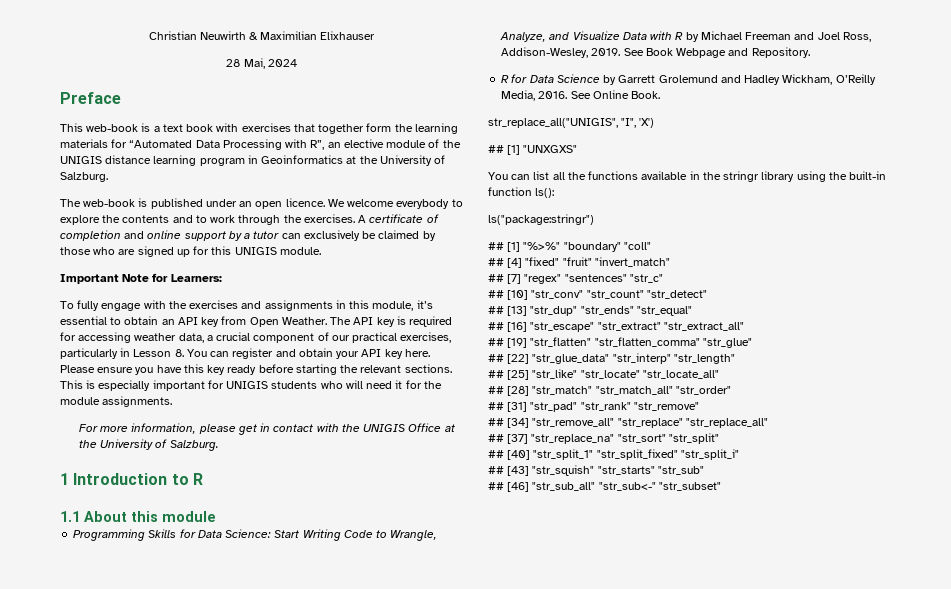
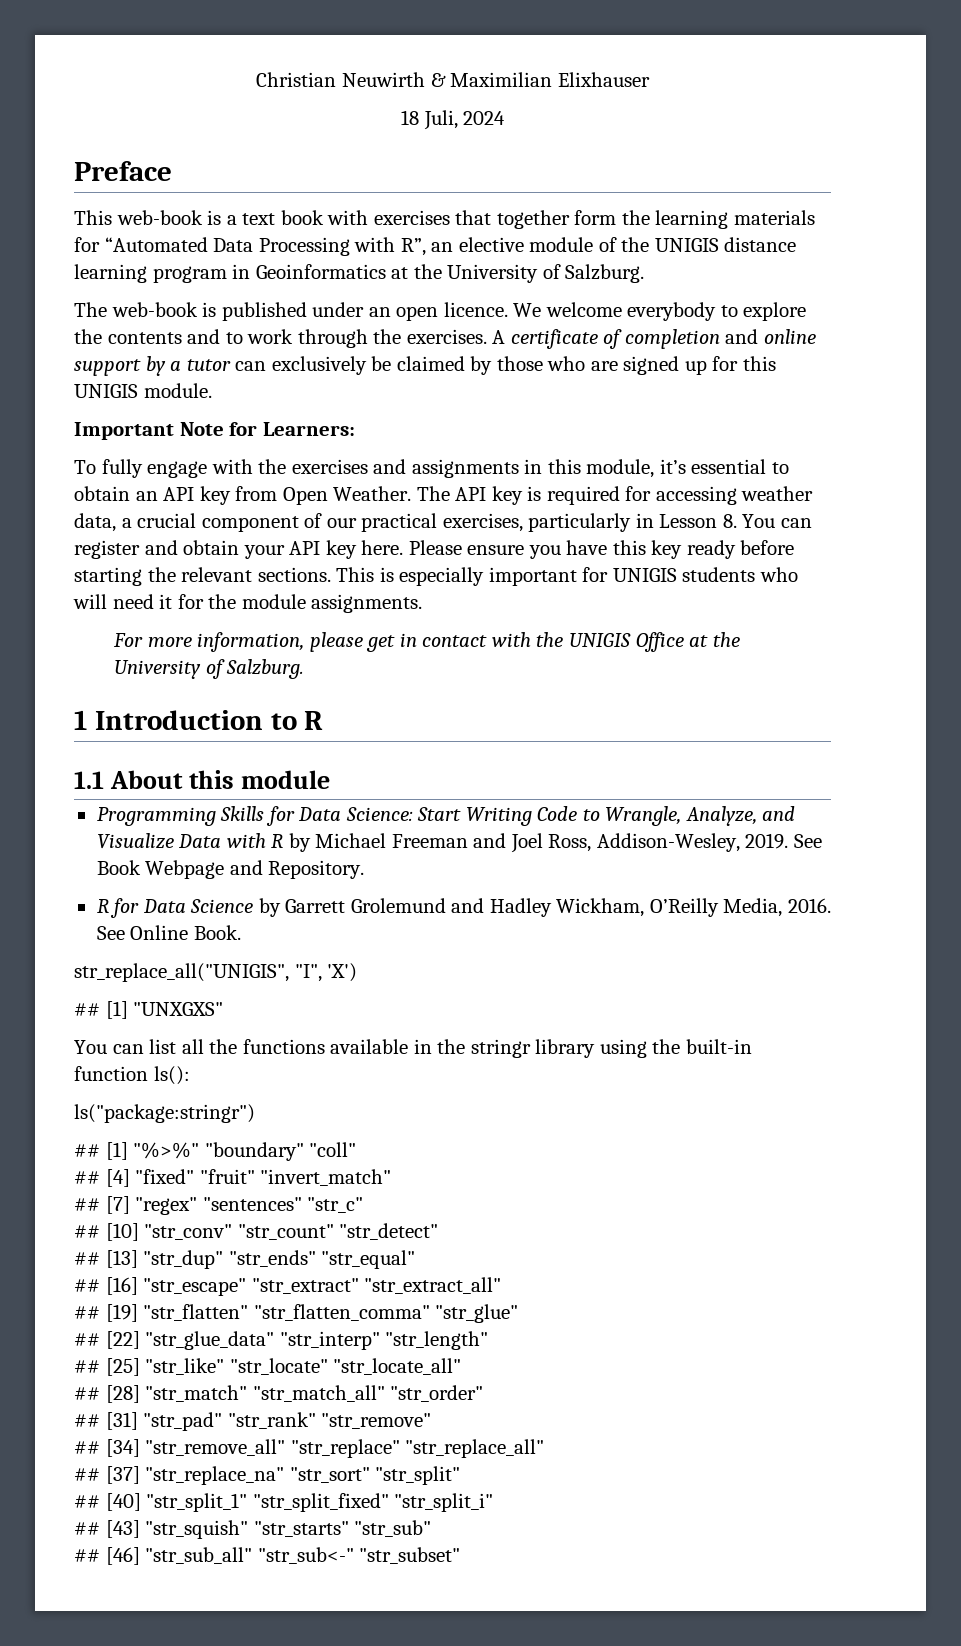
[226,58,265,69] 28 Mai, -> [400,110,458,130] 18 Juli,

